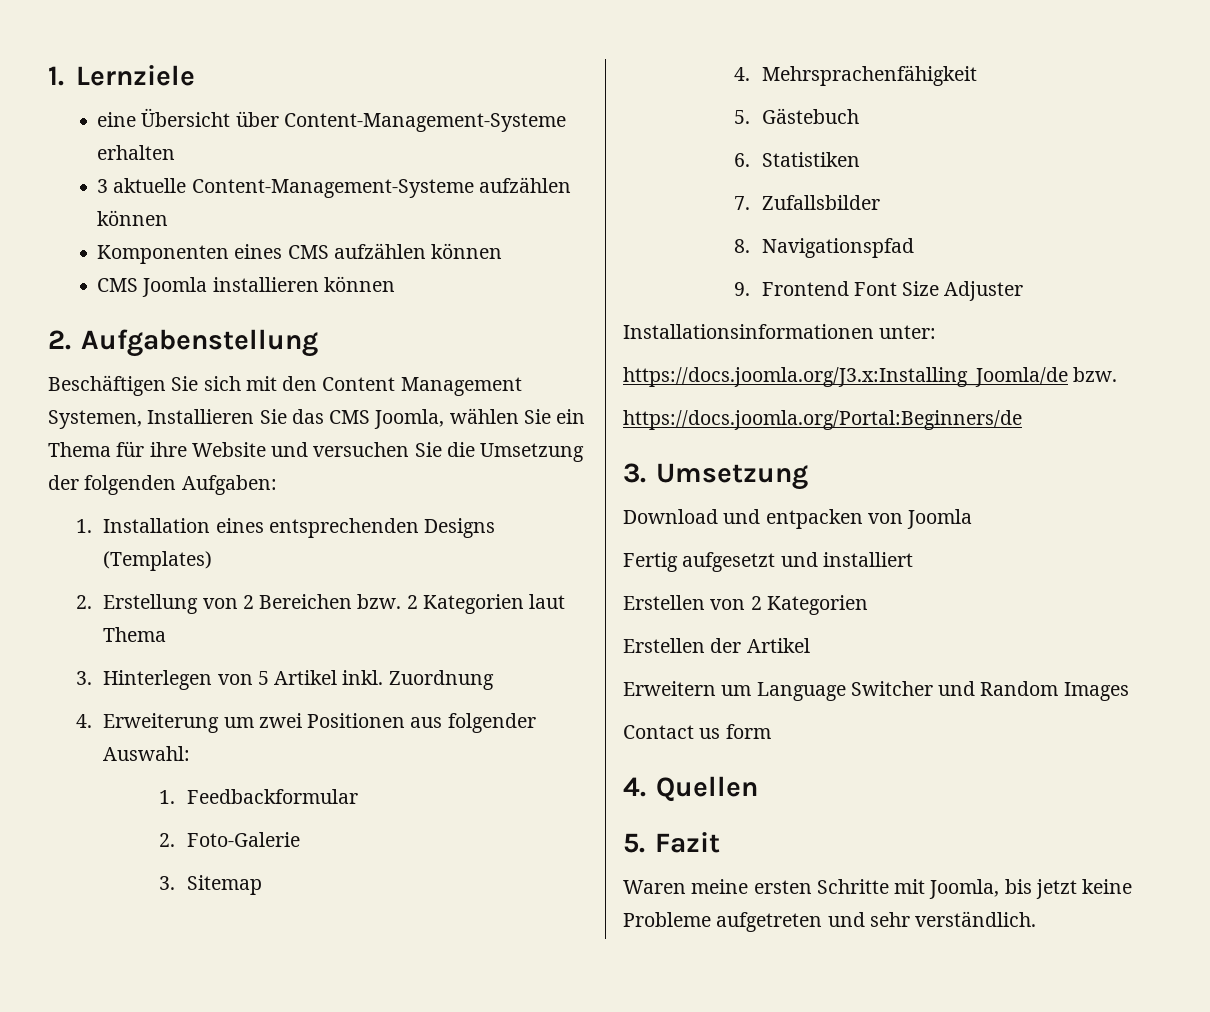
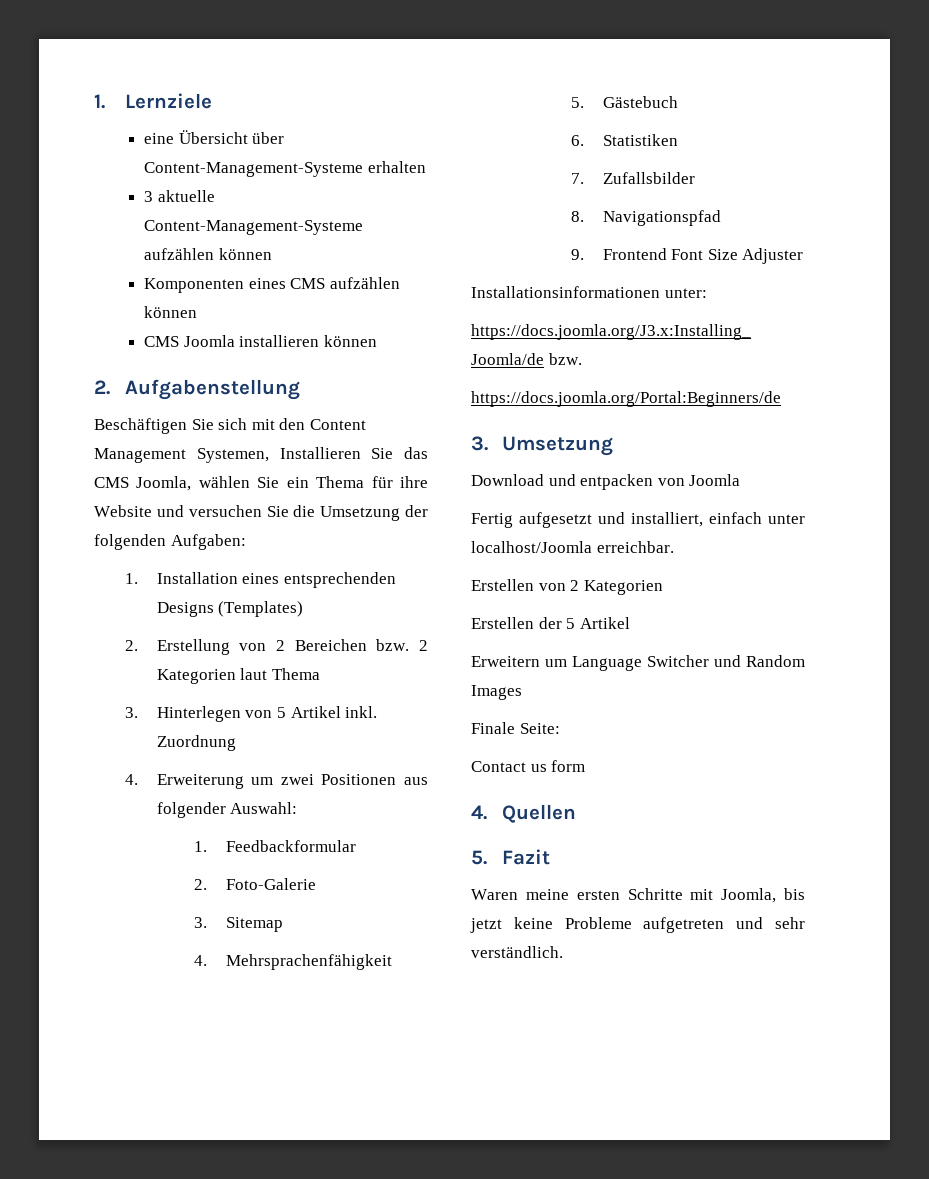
[822,552,913,567] installiert -> [631,512,805,527] [471,541,674,553] installiert, einfach unter localhost/Joomla erreichbar.
(742, 645) none -> [566,618,576,629] 5
(1129, 691) none -> [471,722,560,734] // Finale Seite:

